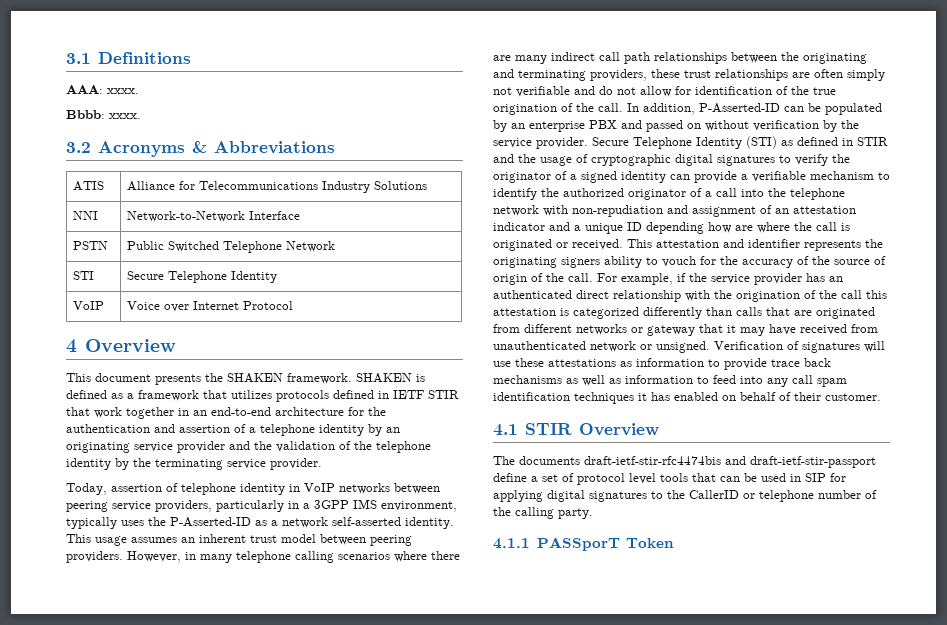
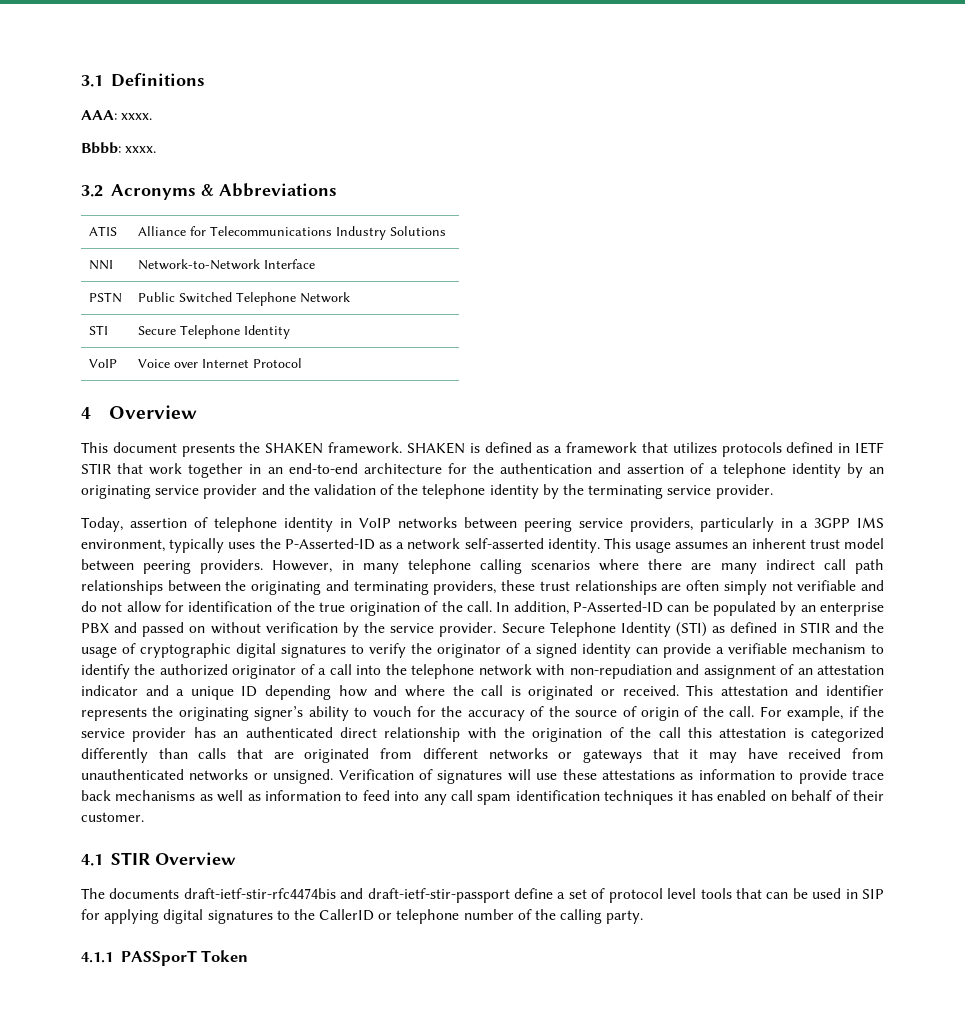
[735,225,753,231] are -> [374,685,398,696] and
[561,257,600,268] signers -> [254,706,304,721] signer’s
[647,325,695,336] gateway -> [582,749,642,763] gateways
[590,341,636,352] network -> [189,769,249,781] networks

